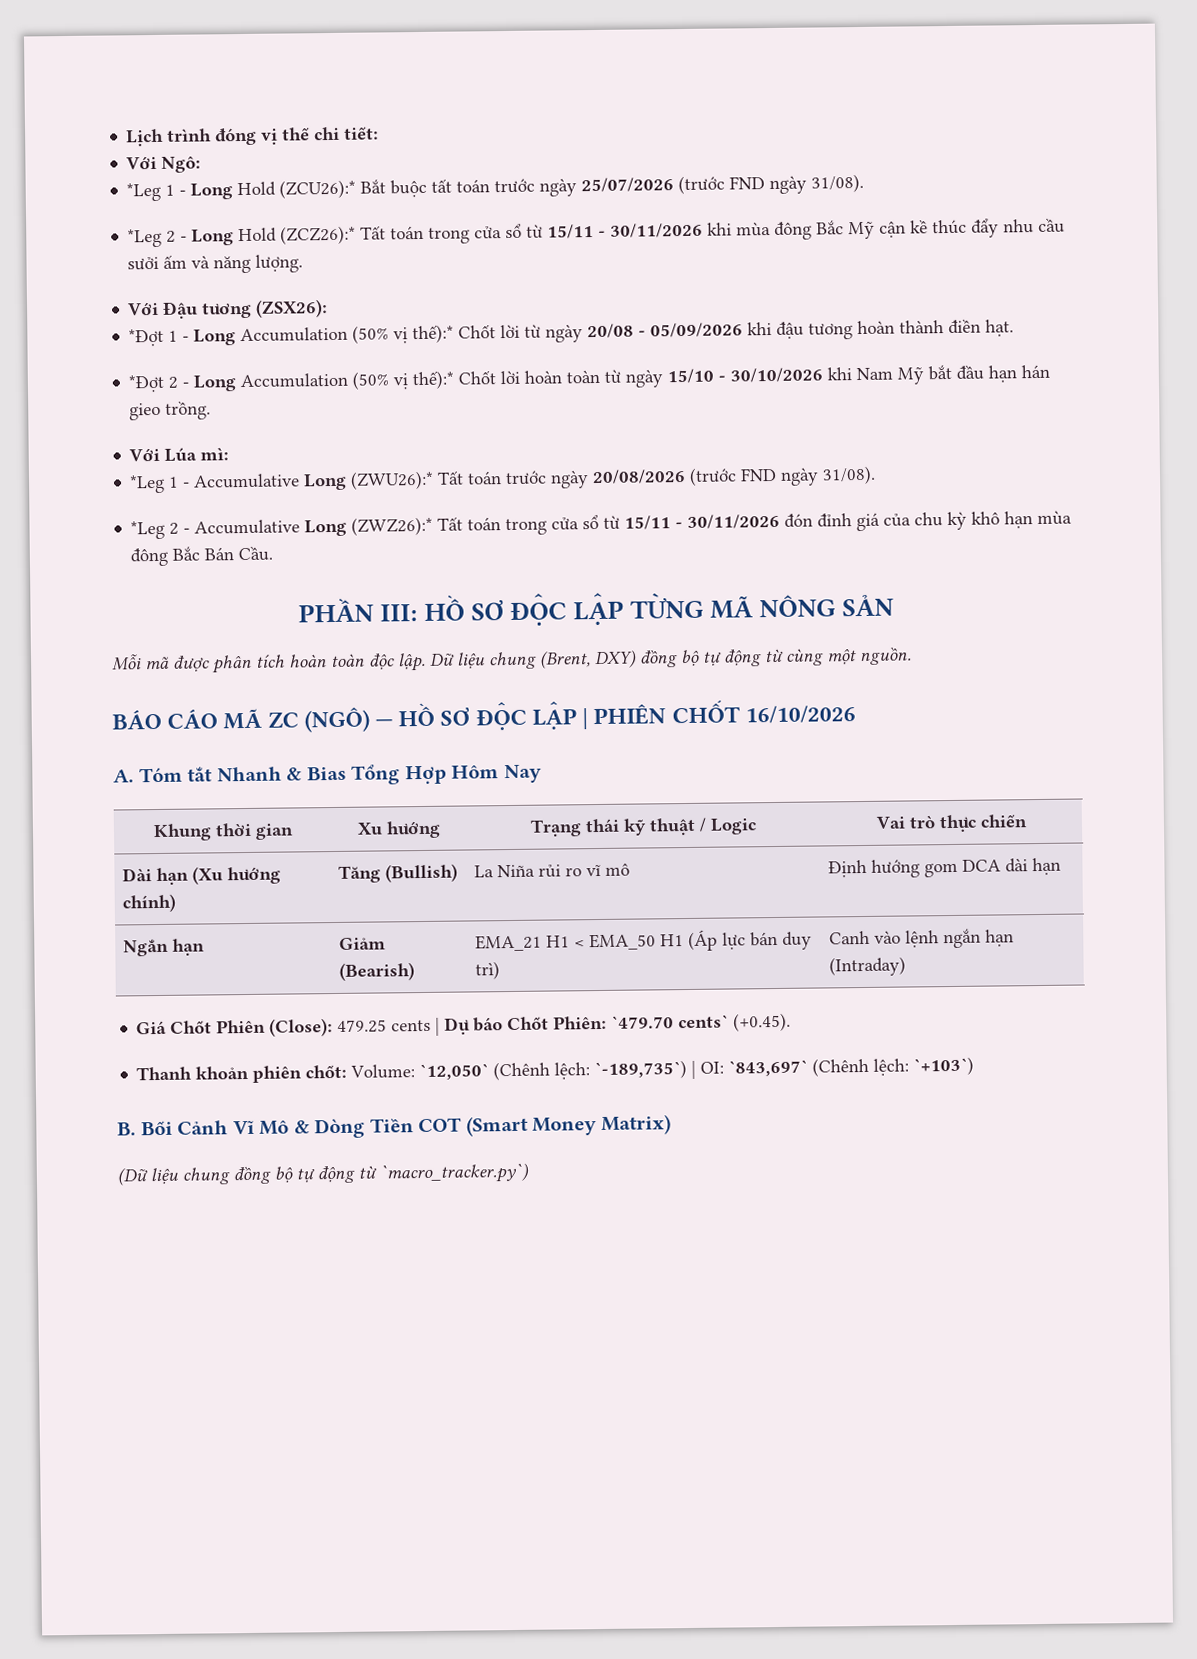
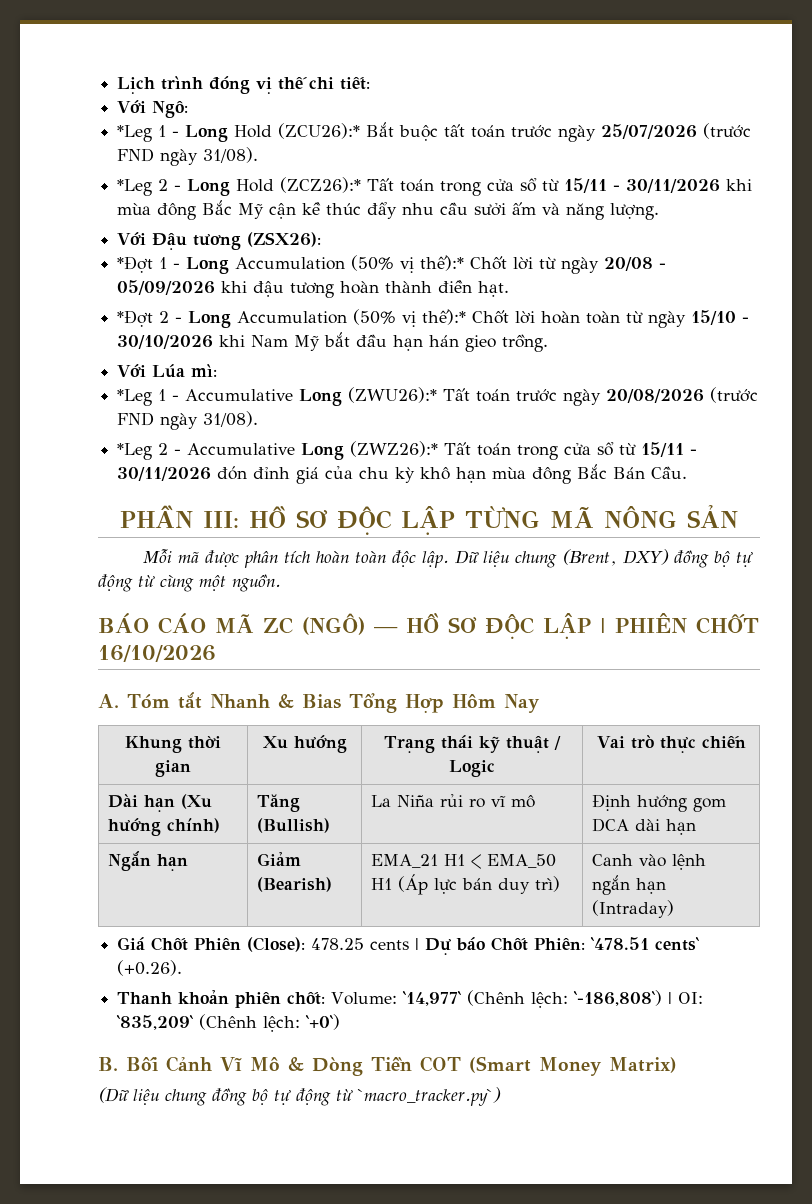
[337,1019,388,1033] 479.25 -> [311,938,365,950] 478.25
[611,1012,792,1032] `479.70 cents` (+0.45). -> [590,937,701,951] [117,960,183,976] `478.51 cents` (+0.26).
[419,1060,688,1081] `12,050` (Chênh lệch: `-189,735`) -> [402,990,663,1008] `14,977` (Chênh lệch: `-186,808`)
[728,1056,975,1077] `843,697` (Chênh lệch: `+103`) -> [116,1014,341,1032] `835,209` (Chênh lệch: `+0`)

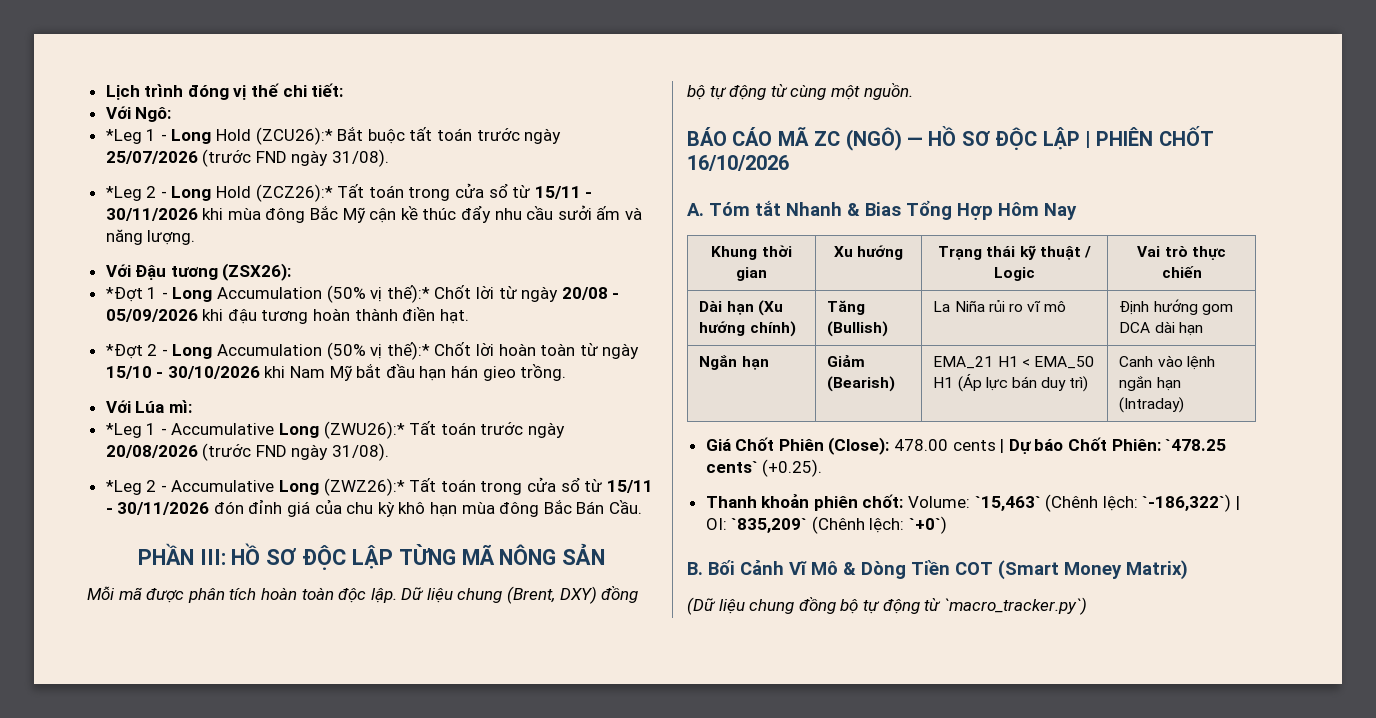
[311,938,365,950] 478.25 -> [894,439,949,451] 478.00
[590,937,701,951] [117,960,183,976] `478.51 cents` (+0.26). -> [1165,439,1227,451] [705,459,823,477] `478.25 cents` (+0.25).
[402,990,663,1008] `14,977` (Chênh lệch: `-186,808`) -> [974,494,1232,512] `15,463` (Chênh lệch: `-186,322`)

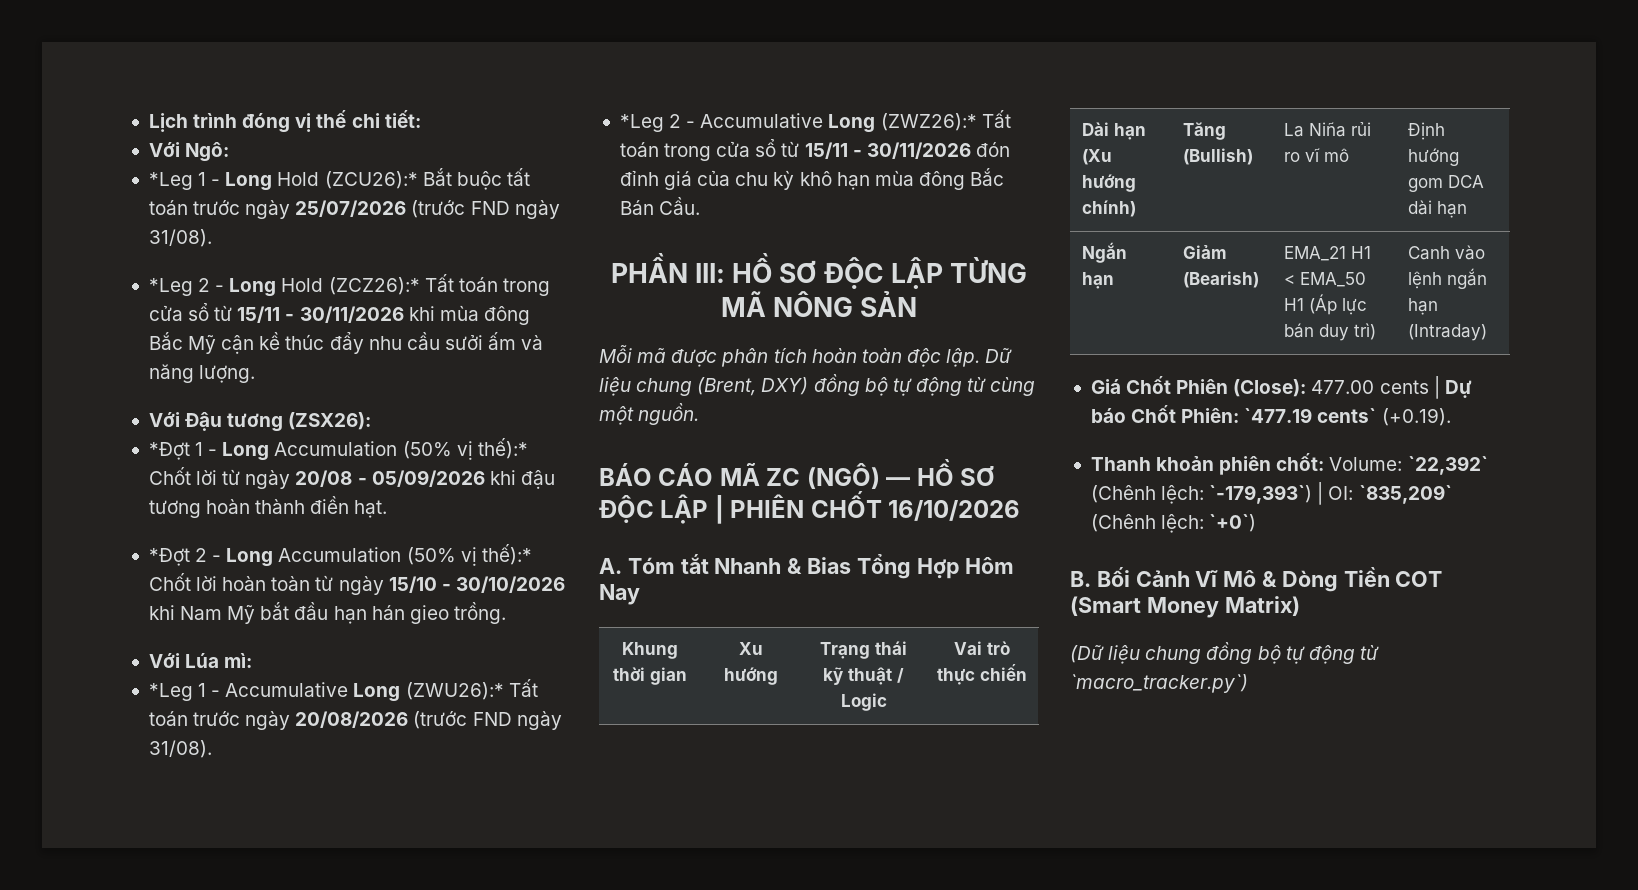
[894,439,949,451] 478.00 -> [1311,380,1375,394] 477.00
[1165,439,1227,451] [705,459,823,477] `478.25 cents` (+0.25). -> [1244,408,1451,426] `477.19 cents` (+0.19).
[974,494,1232,512] `15,463` (Chênh lệch: `-186,322`) -> [1407,456,1488,475] [1090,485,1313,504] `22,392` (Chênh lệch: `-179,393`)

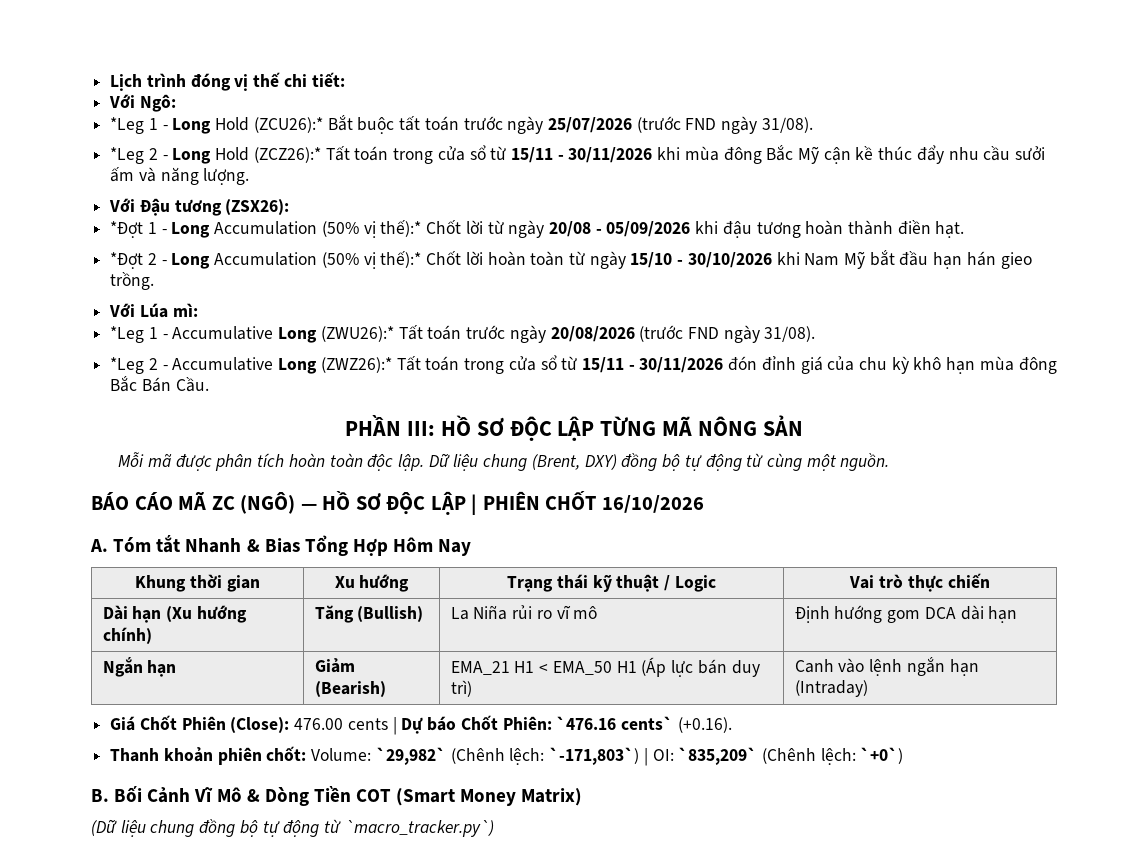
[1311,380,1375,394] 477.00 -> [294,718,344,730] 476.00
[1244,408,1451,426] `477.19 cents` (+0.19). -> [556,716,732,733] `476.16 cents` (+0.16).
[1407,456,1488,475] [1090,485,1313,504] `22,392` (Chênh lệch: `-179,393`) -> [375,747,640,765] `29,982` (Chênh lệch: `-171,803`)

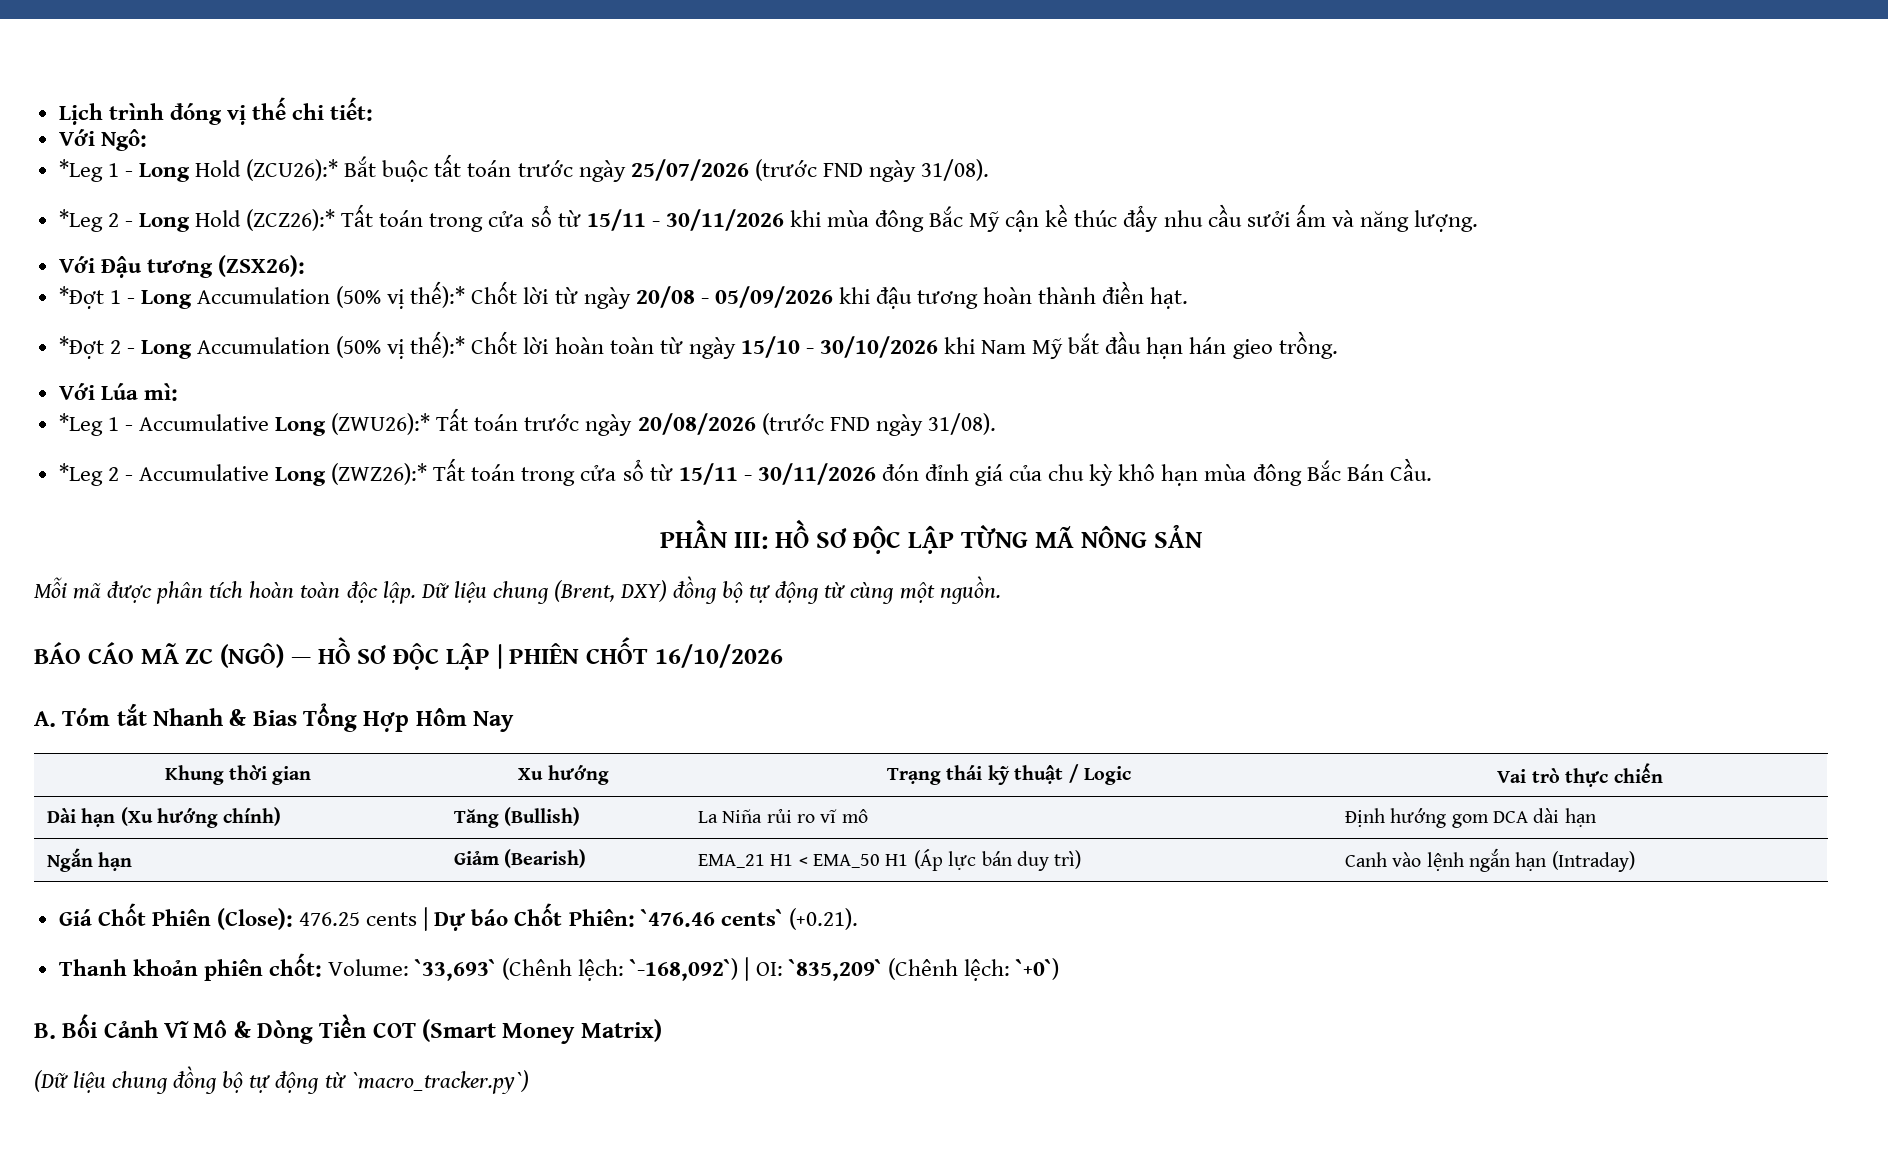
[294,718,344,730] 476.00 -> [299,912,361,926] 476.25
[556,716,732,733] `476.16 cents` (+0.16). -> [639,908,858,930] `476.46 cents` (+0.21).
[375,747,640,765] `29,982` (Chênh lệch: `-171,803`) -> [414,958,739,981] `33,693` (Chênh lệch: `-168,092`)

